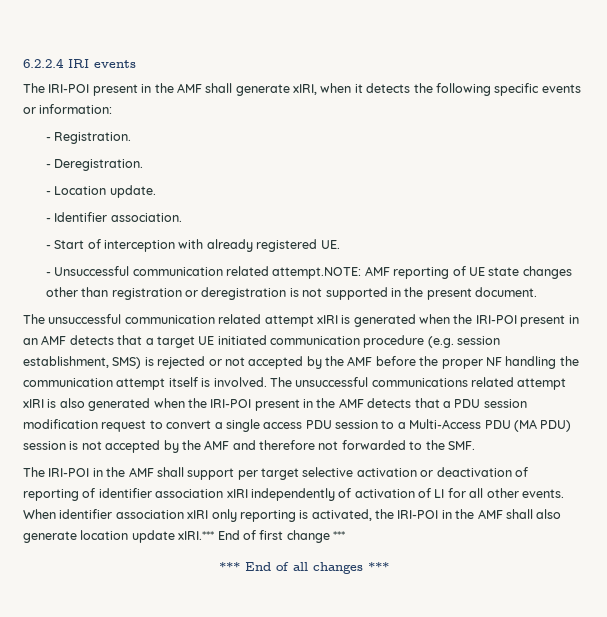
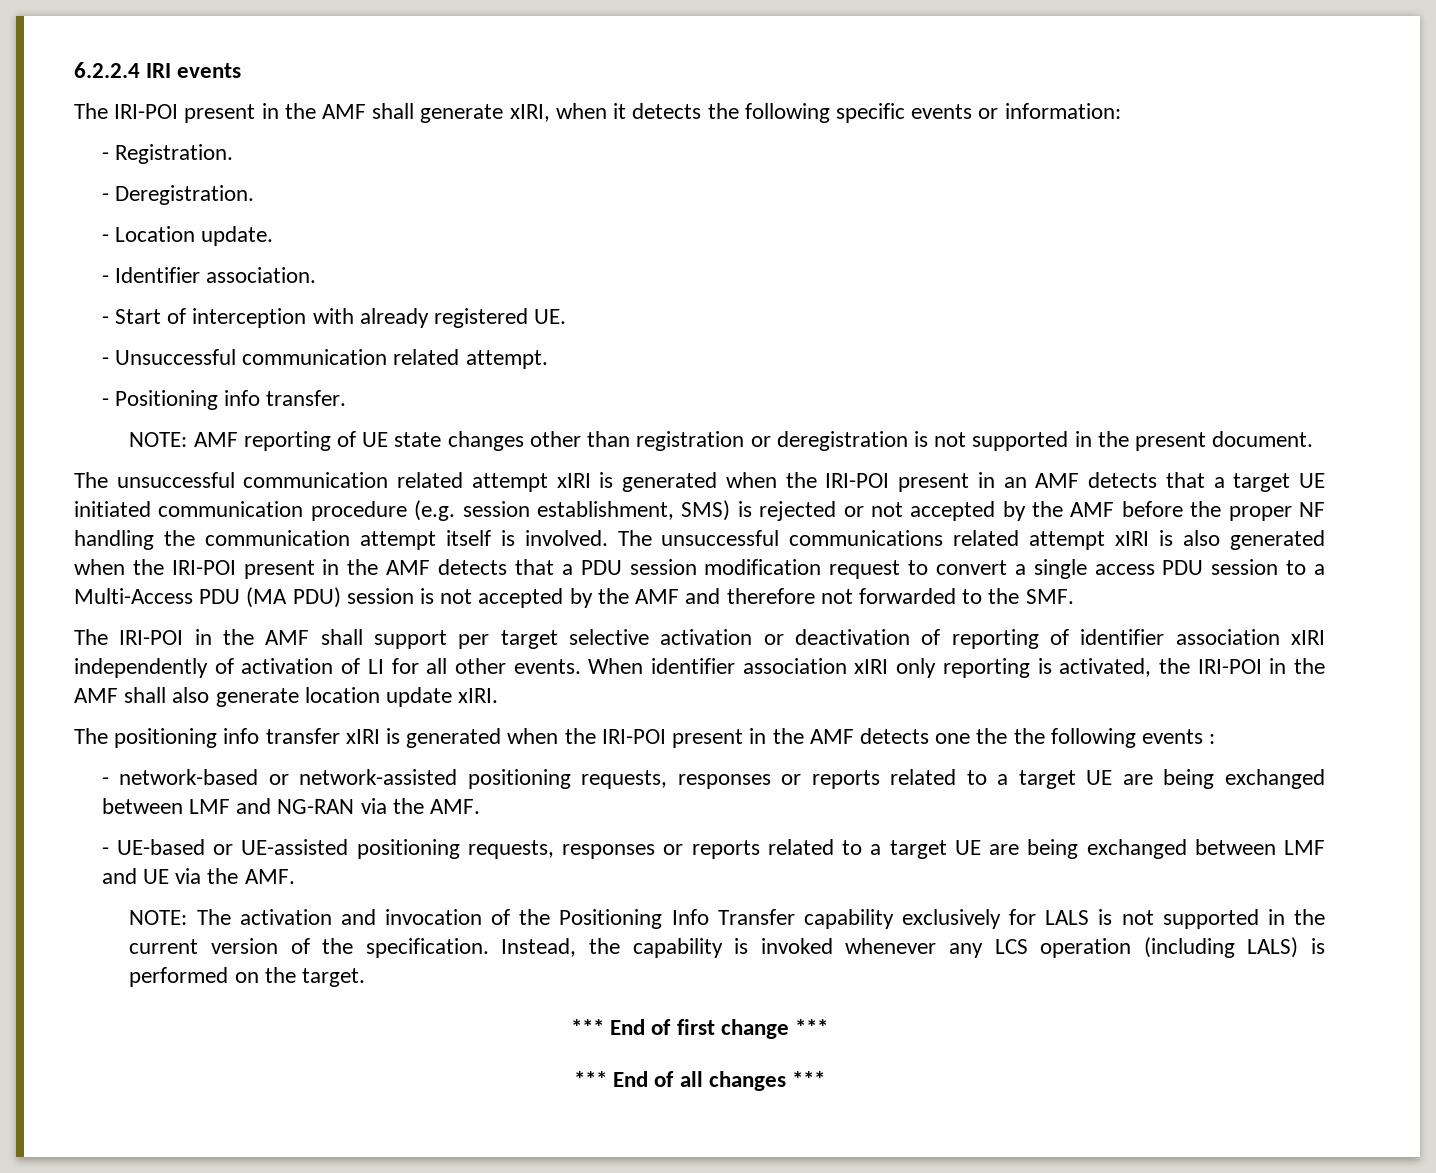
[272,267,362,279] attempt.NOTE: -> [465,350,548,369] [101,390,347,410] [129,432,188,447] attempt. // - Positioning info transfer. // NOTE:
[178,531,215,540] xIRI.*** -> [458,688,499,703] [74,728,1216,748] [101,769,1325,789] [101,798,480,814] [101,839,1325,859] [101,868,295,884] [129,909,1326,929] [129,937,1326,958] [129,967,366,987] [570,1019,604,1035] xIRI. // The positioning info transfer xIRI is generated when the IRI-POI present in the AMF detects one the the following events : // - network-based or network-assisted positioning requests, responses or reports related to a target UE are being exchanged between LMF and NG-RAN via the AMF. // - UE-based or UE-assisted positioning requests, responses or reports related to a target UE are being exchanged between LMF and UE via the AMF. // NOTE: The activation and invocation of the Positioning Info Transfer capability exclusively for LALS is not supported in the current version of the specification. Instead, the capability is invoked whenever any LCS operation (including LALS) is performed on the target. // ***

